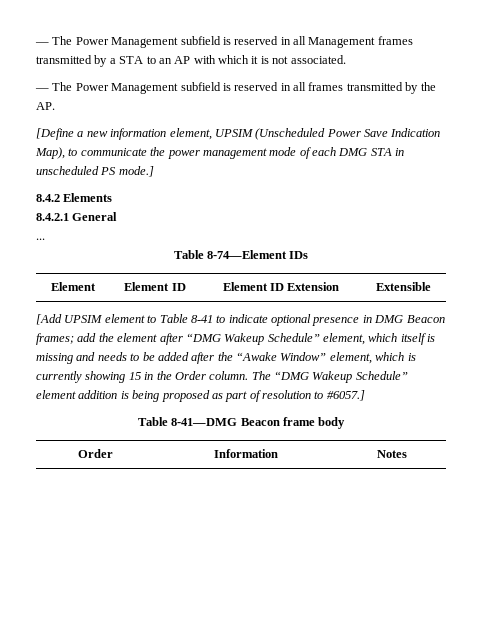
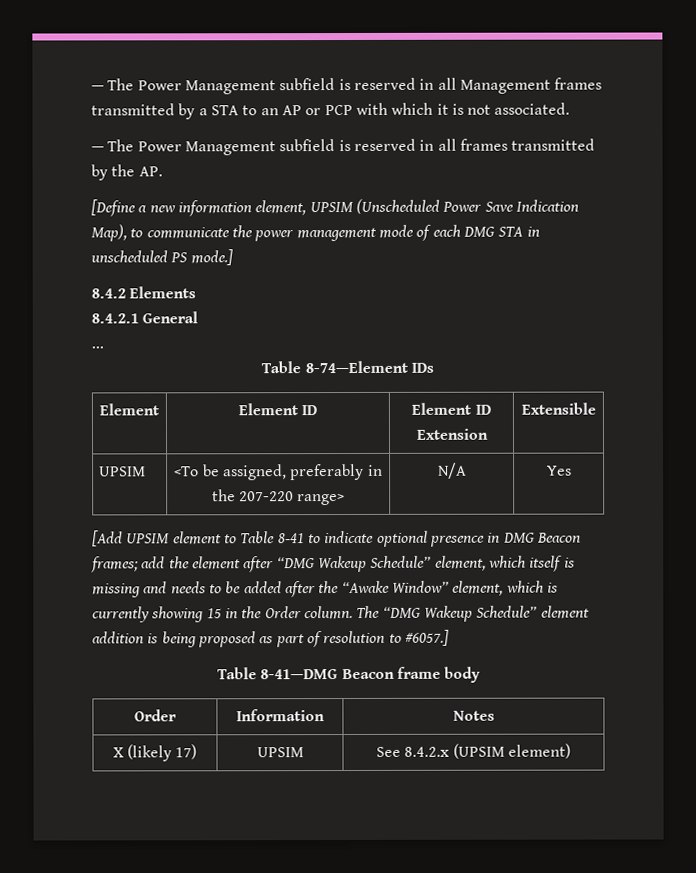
(191, 60) none -> [305,104,353,116] or PCP
(431, 286) none -> [99,466,147,477] [174,463,383,481] [211,489,346,506] [437,462,467,479] [546,465,572,476] // UPSIM | <To be assigned, preferably in the 207-220 range> | N/A | Yes
(407, 454) none -> [112,744,198,762] [256,747,304,758] [376,743,571,759] // X (likely 17) | UPSIM | See 8.4.2.x (UPSIM element)

